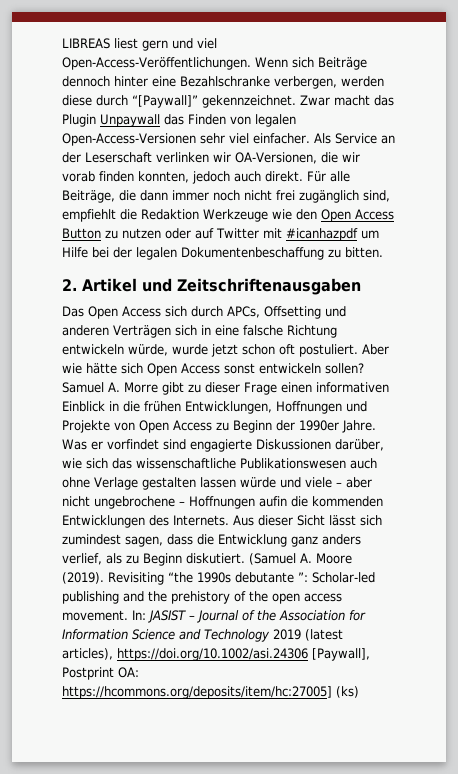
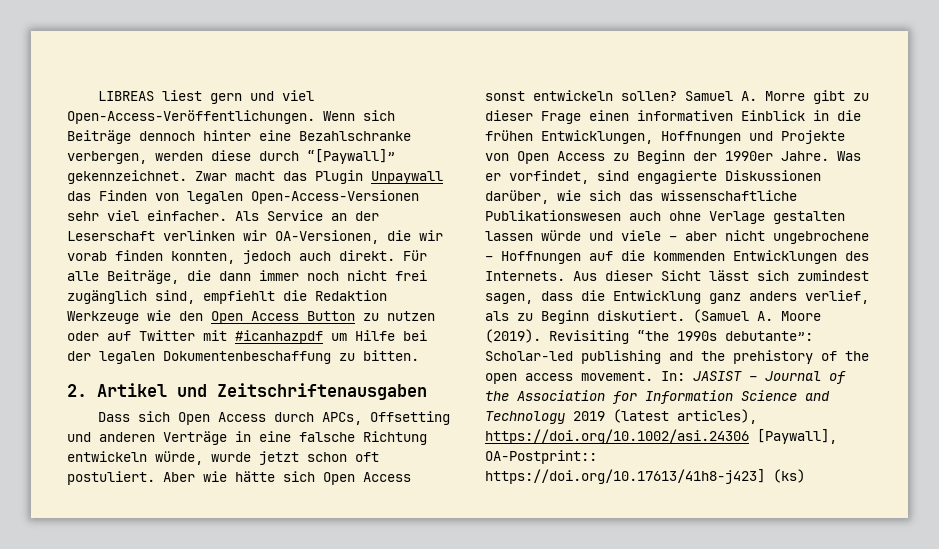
[62,306,187,319] Das Open Access sich -> [98,411,267,425] Dass sich Open Access
[113,325,197,338] Verträgen sich -> [163,431,227,445] Verträge
[107,439,159,450] vorfindet -> [509,170,589,184] vorfindet,
[259,496,287,507] aufin -> [589,251,613,261] auf
[235,572,308,583] debutante ”: -> [725,331,813,341] debutante”:
[62,667,139,680] [62,686,332,699] Postprint OA: https://hcommons.org/deposits/item/hc:27005] -> [485,450,597,464] [485,469,765,484] OA-Postprint:: https://doi.org/10.17613/41h8-j423]

